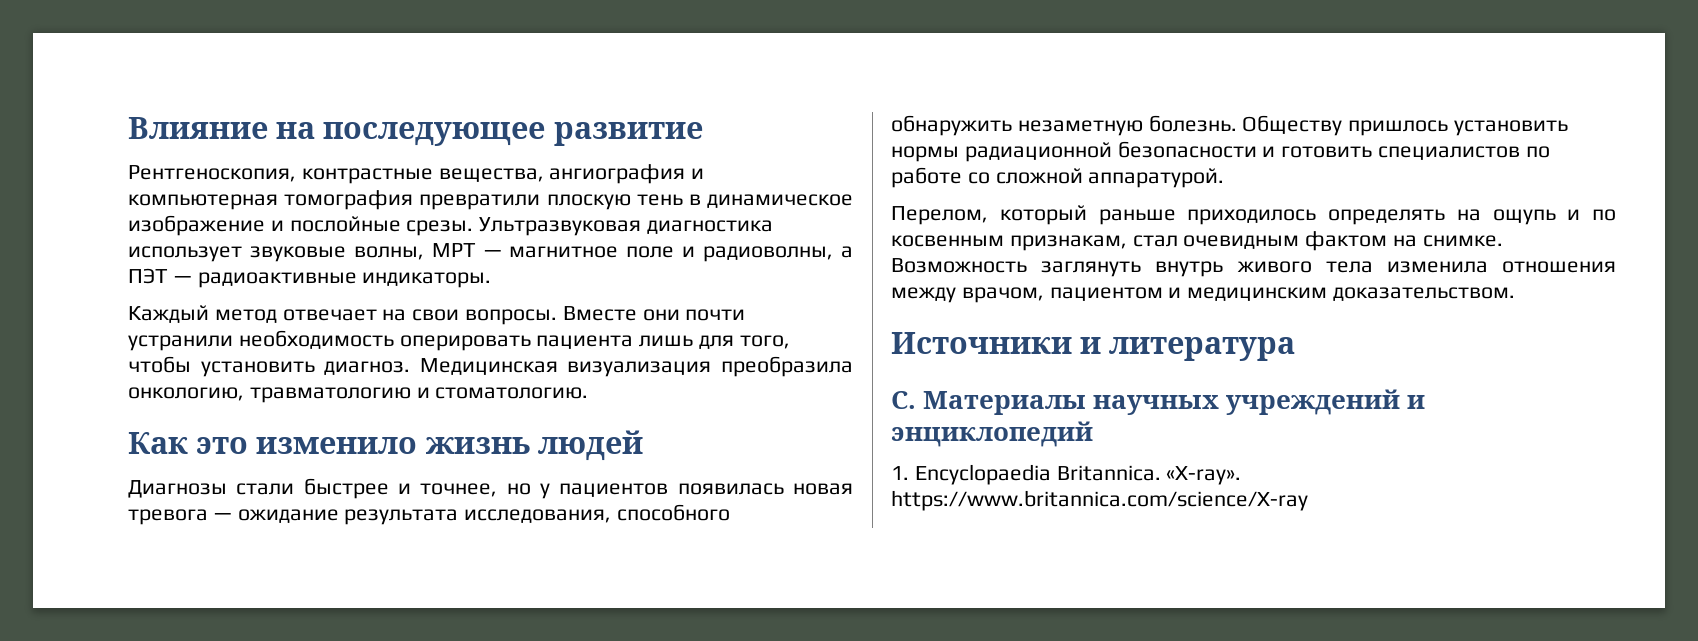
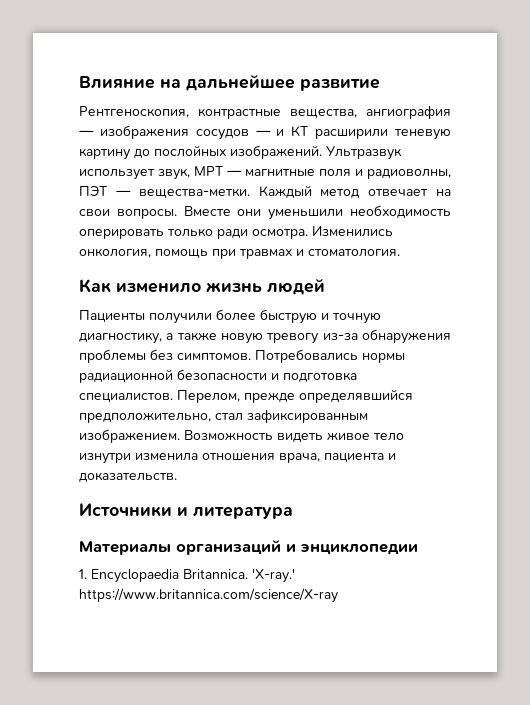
[323,122,546,146] последующее -> [186,75,295,91] дальнейшее
[691,168,705,179] [128,190,853,210] [128,215,774,236] [128,243,675,262] и компьютерная томография превратили плоскую тень в динамическое изображение и послойные срезы. Ультразвуковая диагностика использует звуковые волны, МРТ — магнитное поле -> [79,125,451,140] [79,145,402,160] [79,166,351,180] — изображения сосудов — и КТ расширили теневую картину до послойных изображений. Ультразвук использует звук, МРТ — магнитные поля
[841,246,854,258] а -> (451, 174) none
[197,272,492,288] радиоактивные индикаторы. // -> [138,188,250,198] вещества-метки.
[685,309,746,321] [128,330,790,351] [128,356,853,377] [128,387,589,403] почти устранили необходимость оперировать пациента лишь для того, чтобы установить диагноз. Медицинская визуализация преобразила онкологию, травматологию и стоматологию. -> [268,205,452,220] [79,225,393,239] [79,248,400,259] уменьшили необходимость оперировать только ради осмотра. Изменились онкология, помощь при травмах и стоматология.
[196,437,249,454] это -> (112, 285) none
[128,478,853,499] [128,504,731,525] [891,115,1569,136] [891,141,1550,162] [891,167,1225,188] [891,205,1616,225] [891,231,1503,251] [891,258,1616,277] [891,287,1516,303] [891,332,1296,361] [891,389,1426,415] [891,421,1093,447] Диагнозы стали быстрее и точнее, но у пациентов появилась новая тревога — ожидание результата исследования, способного обнаружить незаметную болезнь. Обществу пришлось установить нормы радиационной безопасности и готовить специалистов по работе со сложной аппаратурой. // Перелом, который раньше приходилось определять на ощупь и по косвенным признакам, стал очевидным фактом на снимке. Возможность заглянуть внутрь живого тела изменила отношения между врачом, пациентом и медицинским доказательством. // Источники и литература // C. Материалы научных учреждений и энциклопедий -> [79,309,381,324] [79,329,451,344] [79,349,405,363] [79,369,357,383] [79,389,413,403] [79,409,368,423] [79,429,404,443] [79,453,396,464] [79,472,177,482] [79,503,293,519] [79,540,418,555] Пациенты получили более быструю и точную диагностику, а также новую тревогу из-за обнаружения проблемы без симптомов. Потребовались нормы радиационной безопасности и подготовка специалистов. Перелом, прежде определявшийся предположительно, стал зафиксированным изображением. Возможность видеть живое тело изнутри изменила отношения врача, пациента и доказательств. // Источники и литература // Материалы организаций и энциклопедии
[1166,466,1242,485] «X-ray». -> [252,569,295,583] 'X-ray.'

